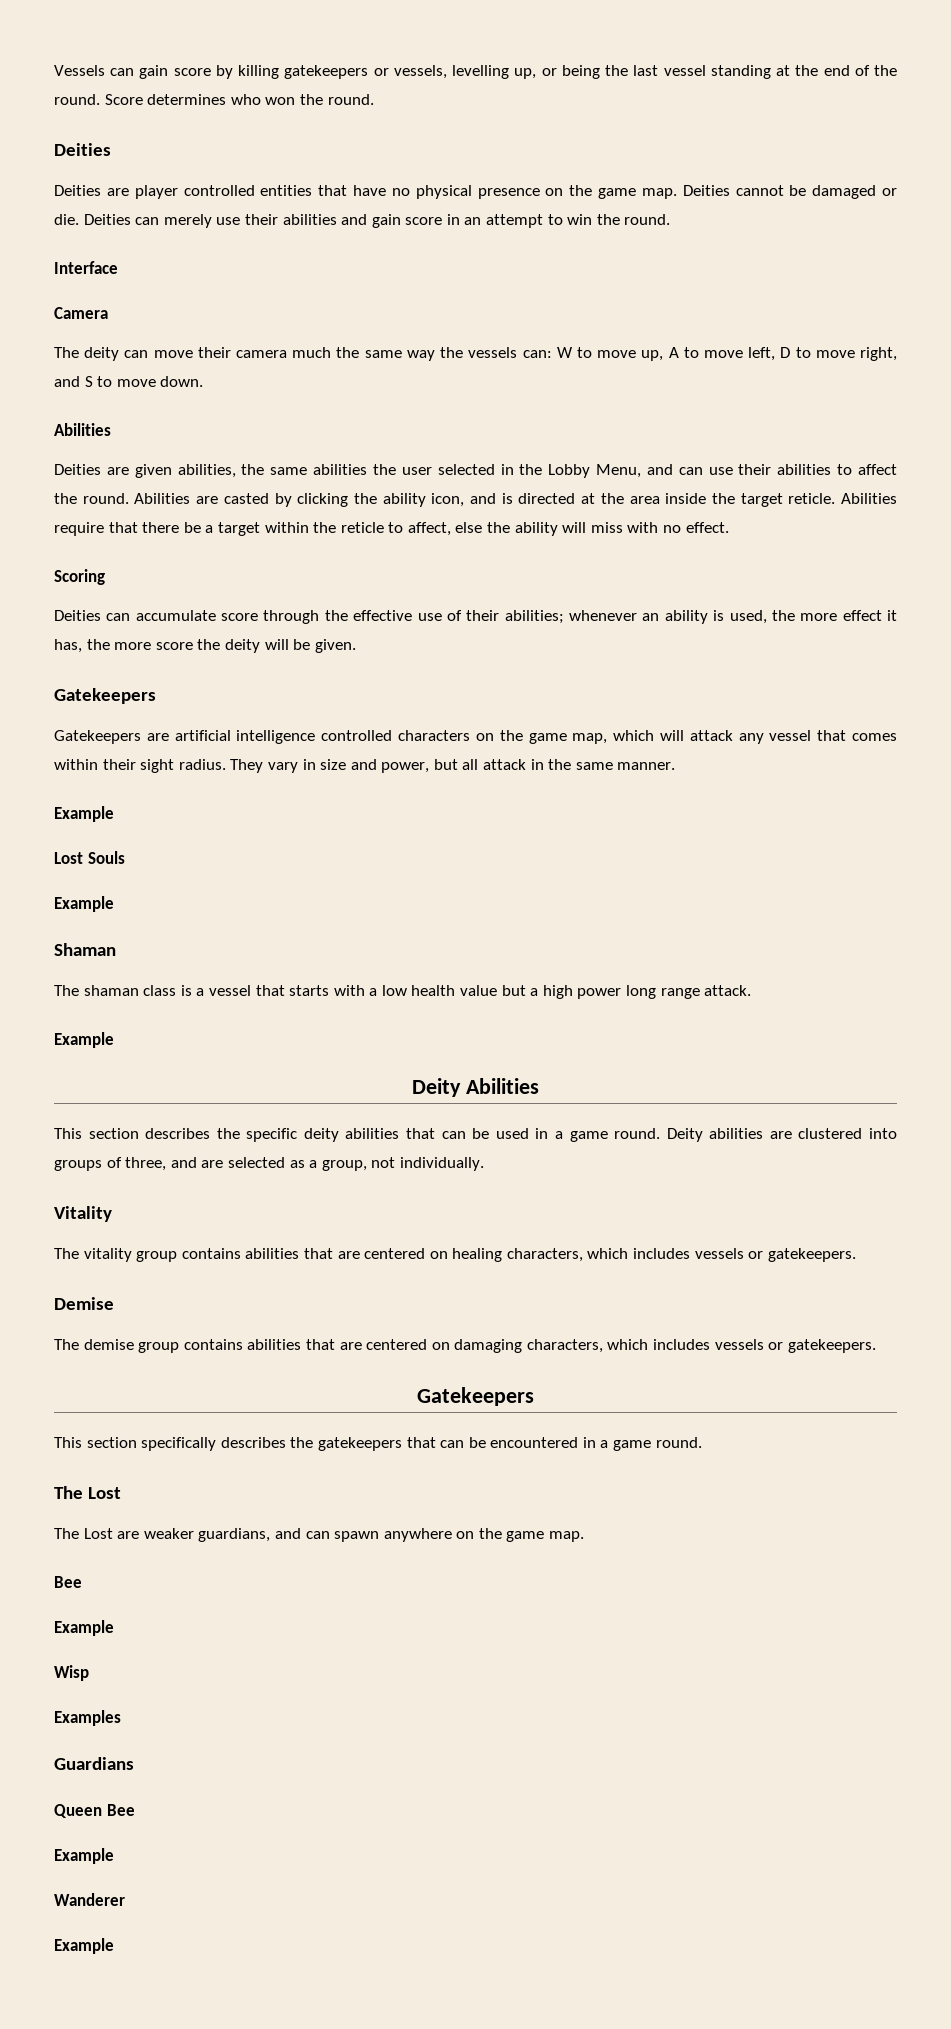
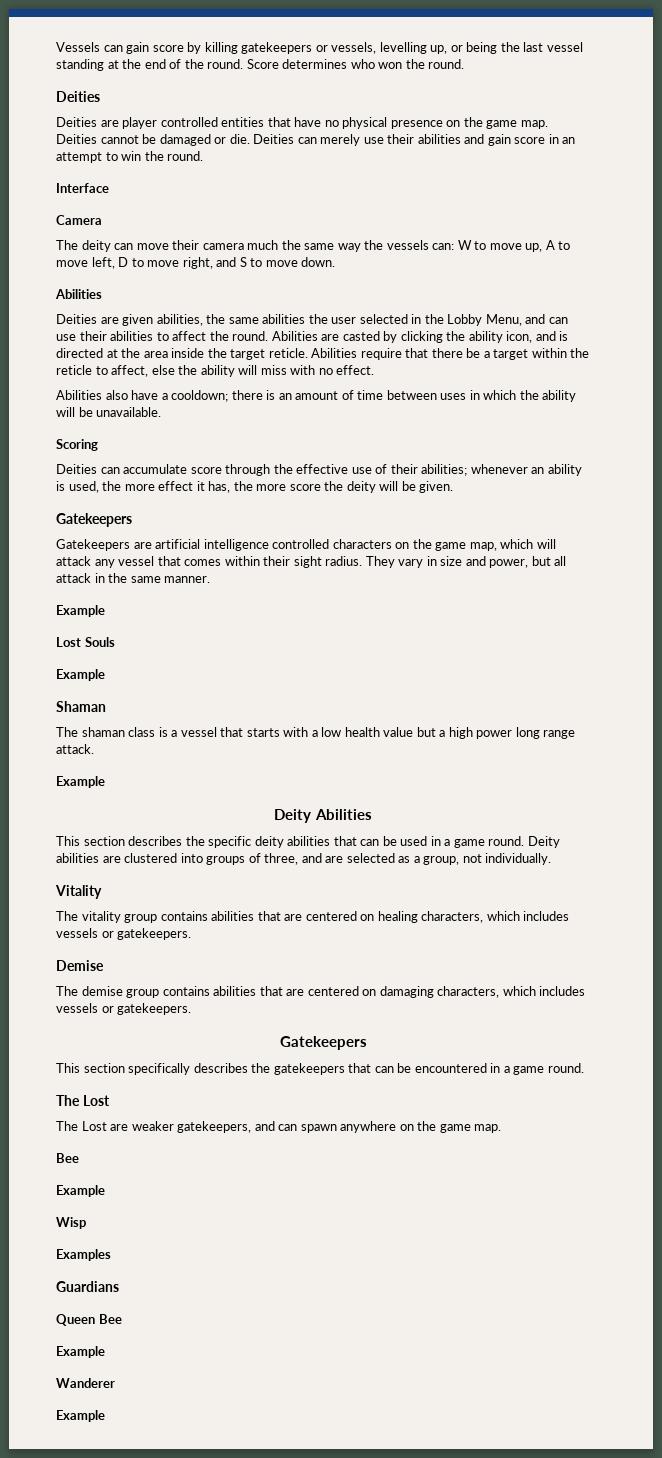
(729, 527) none -> [56,390,577,402] [56,407,162,417] // Abilities also have a cooldown; there is an amount of time between uses in which the ability will be unavailable.
[198,1528,271,1542] guardians, -> [177,1121,252,1133] gatekeepers,

